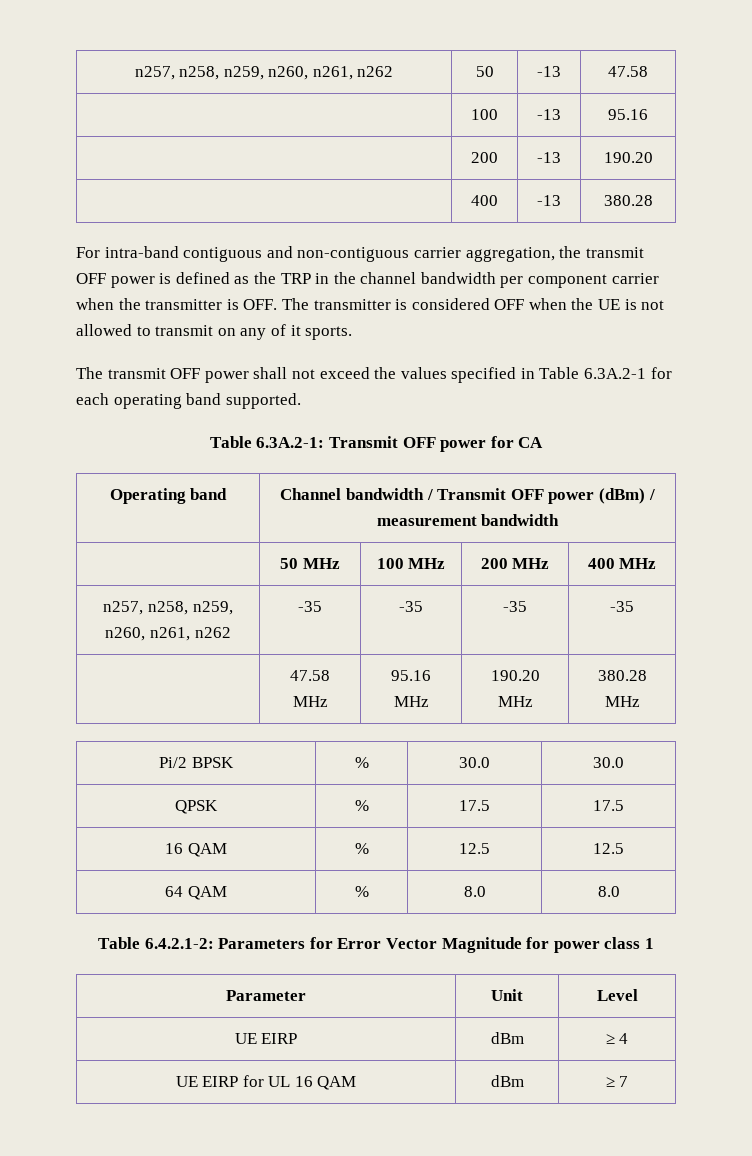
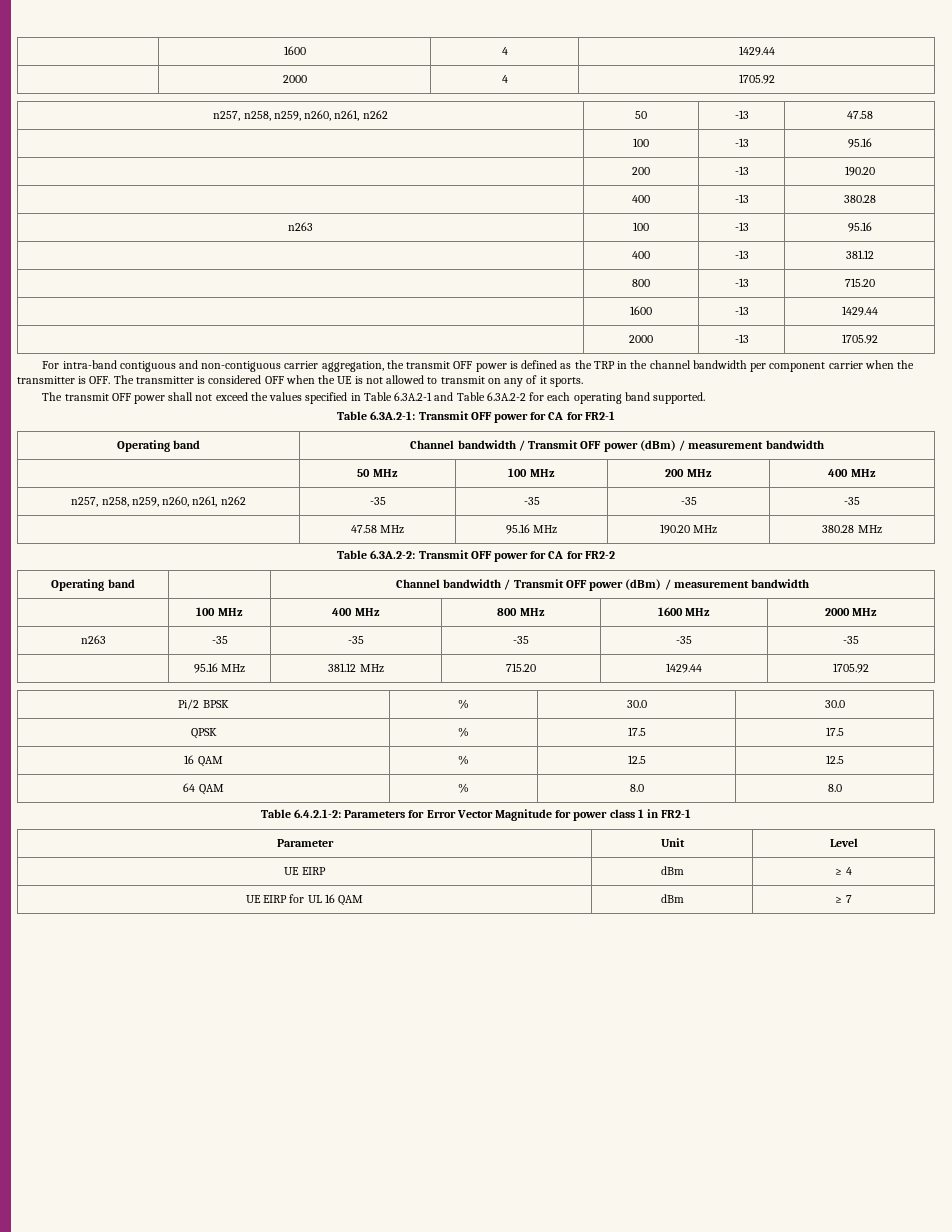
(134, 73) none -> [283,46,306,55] [501,47,508,55] [738,46,775,56] [282,75,307,83] [501,75,508,83] [738,74,775,84] | 1600 | 4 | 1429.44 // | 2000 | 4 | 1705.92 //
(653, 200) none -> [288,222,313,231] [633,222,649,231] [734,222,749,231] [847,222,872,232] [632,251,650,259] [734,250,749,259] [845,250,874,259] [632,279,650,287] [734,278,749,287] [844,278,875,287] [630,306,652,315] [734,306,749,315] [841,306,878,316] [629,335,653,343] [734,334,749,343] [841,334,878,344] // n263 | 100 | -13 | 95.16 // | 400 | -13 | 381.12 // | 800 | -13 | 715.20 // | 1600 | -13 | 1429.44 // | 2000 | -13 | 1705.92
(647, 373) none -> [434,392,526,401] and Table 6.3A.2-2
(544, 442) none -> [566,411,615,420] for FR2-1
(640, 701) none -> [337,550,615,562] [51,579,135,591] [395,579,810,591] [196,607,243,616] [332,608,380,616] [497,608,545,616] [657,607,711,616] [824,608,878,616] [80,635,106,644] [211,636,228,644] [348,636,364,644] [513,636,529,644] [676,636,692,644] [843,636,859,644] [193,663,246,673] [328,663,384,673] [506,663,536,672] [666,663,702,673] [833,663,869,673] // Table 6.3A.2-2: Transmit OFF power for CA for FR2-2 // Operating band | | Channel bandwidth / Transmit OFF power (dBm) / measurement bandwidth // | 100 MHz | 400 MHz | 800 MHz | 1600 MHz | 2000 MHz // n263 | -35 | -35 | -35 | -35 | -35 // | 95.16 MHz | 381.12 MHz | 715.20 | 1429.44 | 1705.92
(654, 943) none -> [647,809,692,818] in FR2-1

